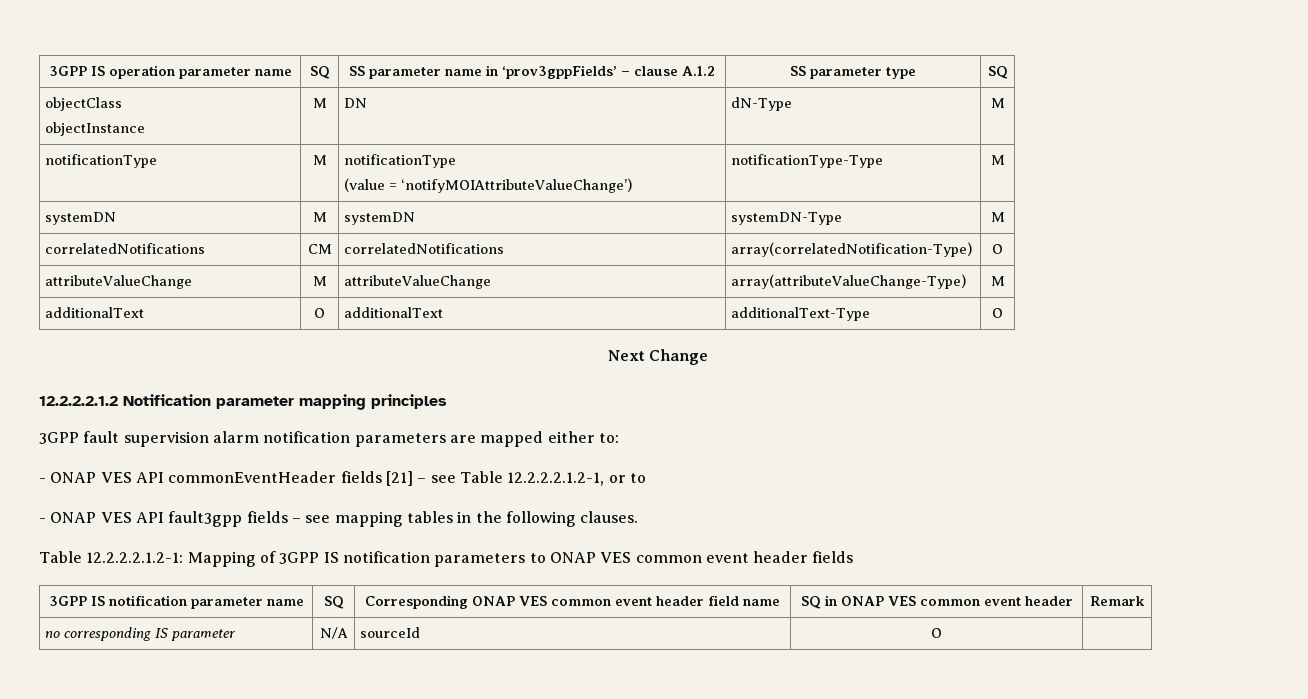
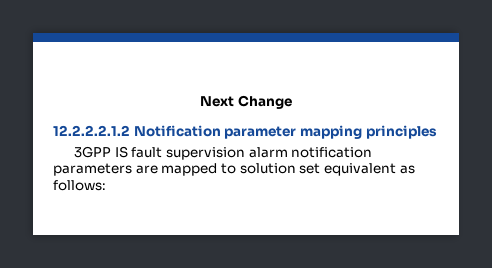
[48,65,292,79] [309,66,330,79] [349,65,716,79] [790,66,917,79] [987,66,1008,79] [45,97,123,111] [45,122,146,136] [312,98,327,108] [344,98,368,108] [731,97,793,111] [990,98,1005,108] [45,154,158,168] [312,155,327,165] [344,154,457,168] [344,178,633,193] [731,154,884,168] [990,155,1005,165] [45,212,117,225] [312,212,327,222] [344,212,416,225] [731,212,843,225] [990,212,1005,222] [45,243,206,254] [307,244,332,254] [344,243,505,254] [731,242,973,257] [992,244,1003,254] [45,275,193,289] [312,276,327,286] [344,275,492,289] [731,274,967,289] [990,276,1005,286] [45,307,145,318] [314,308,325,318] [344,307,444,318] [731,307,871,321] [992,308,1003,318] 3GPP IS operation parameter name | SQ | SS parameter name in ‘prov3gppFields’ – clause A.1.2 | SS parameter type | SQ // objectClass // objectInstance | M | DN | dN-Type | M // notificationType | M | notificationType // (value = ‘notifyMOIAttributeValueChange’) | notificationType-Type | M // systemDN | M | systemDN | systemDN-Type | M // correlatedNotifications | CM | correlatedNotifications | array(correlatedNotification-Type) | O // attributeValueChange | M | attributeValueChange | array(attributeValueChange-Type) | M // additionalText | O | additionalText | additionalText-Type | O // -> (200, 101) none
(79, 438) none -> [114,146,128,158] IS
[547,431,619,443] [39,471,646,486] [39,511,639,527] [39,551,854,567] [48,595,304,609] [323,596,344,609] [365,595,781,609] [800,595,1073,609] [1089,596,1145,606] [45,627,237,641] [319,627,348,639] [360,627,421,638] [931,628,943,638] either to: // - ONAP VES API commonEventHeader fields [21] – see Table 12.2.2.2.1.2-1, or to // - ONAP VES API fault3gpp fields – see mapping tables in the following clauses. // Table 12.2.2.2.1.2-1: Mapping of 3GPP IS notification parameters to ONAP VES common event header fields // 3GPP IS notification parameter name | SQ | Corresponding ONAP VES common event header field name | SQ in ONAP VES common event header | Remark // no corresponding IS parameter | N/A | sourceId | O | -> [220,163,415,176] [53,180,106,191] to solution set equivalent as follows:

